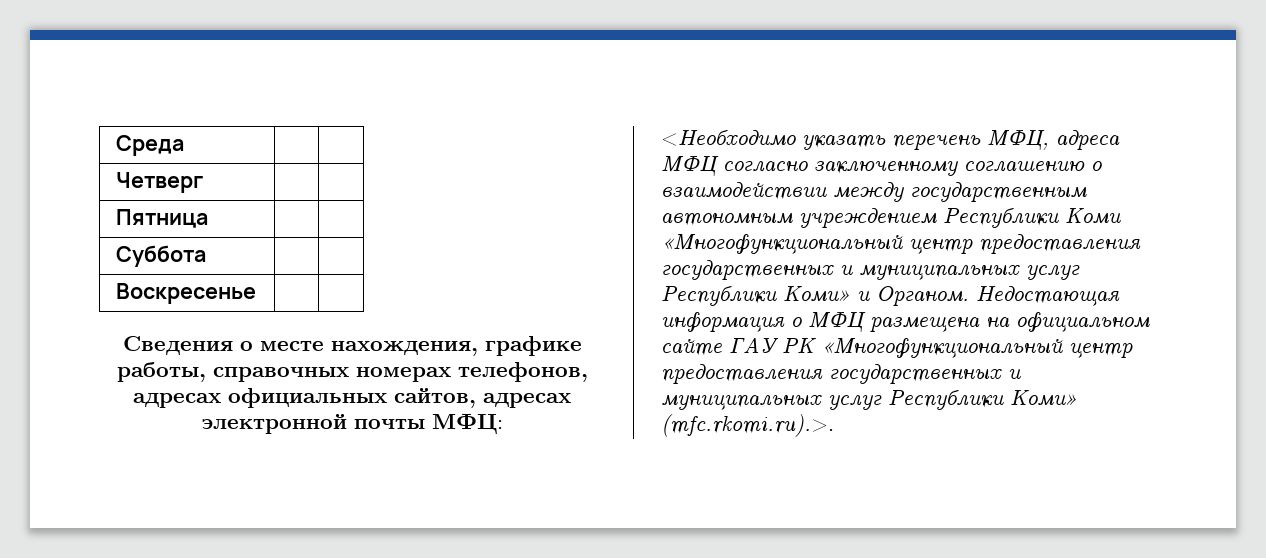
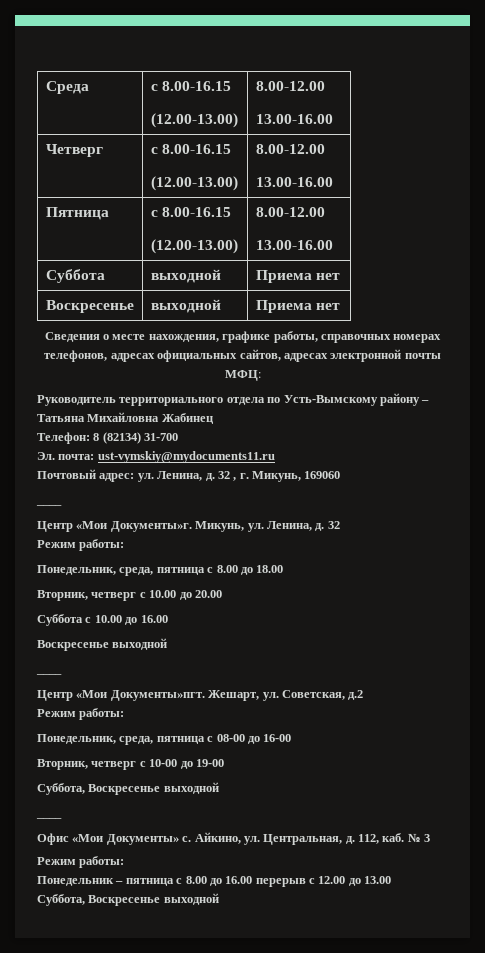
[116,172,204,193] [116,209,209,228] [116,245,207,267] [116,283,257,304] | // Четверг | | // Пятница | | // Суббота | | // Воскресенье | | -> [150,81,231,91] [150,113,238,128] [255,81,325,91] [255,114,333,124] [45,144,103,157] [150,144,231,154] [150,176,238,191] [255,144,325,154] [255,177,333,187] [45,207,109,220] [150,207,231,217] [150,239,238,254] [255,207,325,217] [255,240,333,250] [45,269,105,283] [150,269,221,283] [255,270,340,283] [45,300,134,313] [150,299,221,313] [255,300,340,313] с 8.00-16.15 // (12.00-13.00) | 8.00-12.00 // 13.00-16.00 // Четверг | с 8.00-16.15 // (12.00-13.00) | 8.00-12.00 // 13.00-16.00 // Пятница | с 8.00-16.15 // (12.00-13.00) | 8.00-12.00 // 13.00-16.00 // Суббота | выходной | Приема нет // Воскресенье | выходной | Приема нет
[661,130,1120,151] [661,156,1102,176] [661,182,1087,203] [661,208,1121,229] [661,234,1141,255] [661,260,1080,281] [661,286,1120,307] [661,312,1150,333] [661,337,1133,359] [661,364,1021,385] [661,390,1077,410] [661,414,834,437] <Необходимо указать перечень МФЦ, адреса МФЦ согласно заключенному соглашению о взаимодействии между государственным автономным учреждением Республики Коми «Многофункциональный центр предоставления государственных и муниципальных услуг Республики Коми» и Органом. Недостающая информация о МФЦ размещена на официальном сайте ГАУ РК «Многофункциональный центр предоставления государственных и муниципальных услуг Республики Коми» (mfc.rkomi.ru).>. -> [37,393,430,406] [37,412,213,424] [37,432,179,444] [37,451,275,463] [37,469,341,482] [36,504,62,506] [37,521,340,532] [37,539,125,551] [37,565,284,576] [37,590,222,601] [37,614,168,626] [37,638,168,651] [36,673,62,675] [37,690,364,701] [37,708,125,720] [37,734,292,745] [37,759,224,770] [37,782,219,795] [36,817,62,819] [37,832,431,845] [37,856,125,868] [37,876,392,887] [37,893,219,906] Руководитель территориального отдела по Усть-Вымскому району – Татьяна Михайловна Жабинец // Телефон: 8 (82134) 31-700 // Эл. почта: ust-vymskiy@mydocuments11.ru // Почтовый адрес: ул. Ленина, д. 32 , г. Микунь, 169060 // ____ // Центр «Мои Документы»г. Микунь, ул. Ленина, д. 32 // Режим работы: // Понедельник, среда, пятница с 8.00 до 18.00 // Вторник, четверг с 10.00 до 20.00 // Суббота с 10.00 до 16.00 // Воскресенье выходной // ____ // Центр «Мои Документы»пгт. Жешарт, ул. Советская, д.2 // Режим работы: // Понедельник, среда, пятница с 08-00 до 16-00 // Вторник, четверг с 10-00 до 19-00 // Суббота, Воскресенье выходной // ____ // Офис «Мои Документы» с. Айкино, ул. Центральная, д. 112, каб. № 3 // Режим работы: // Понедельник – пятница с 8.00 до 16.00 перерыв с 12.00 до 13.00 // Суббота, Воскресенье выходной

